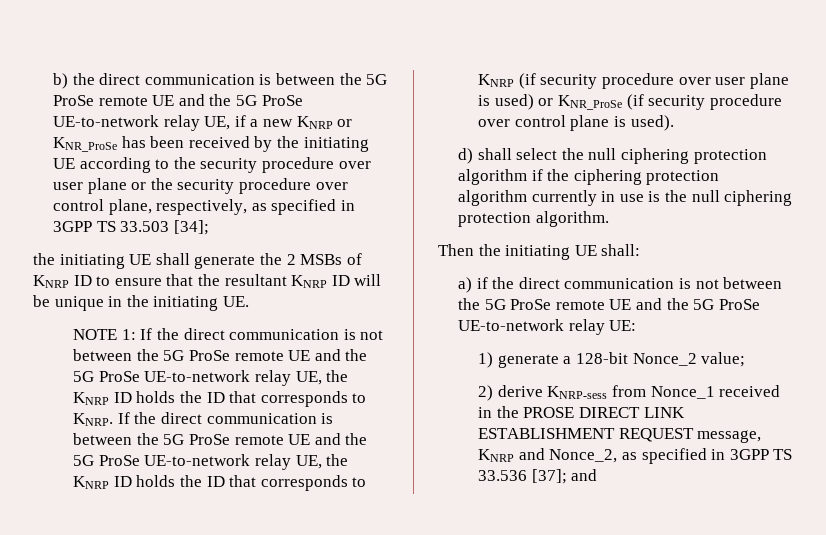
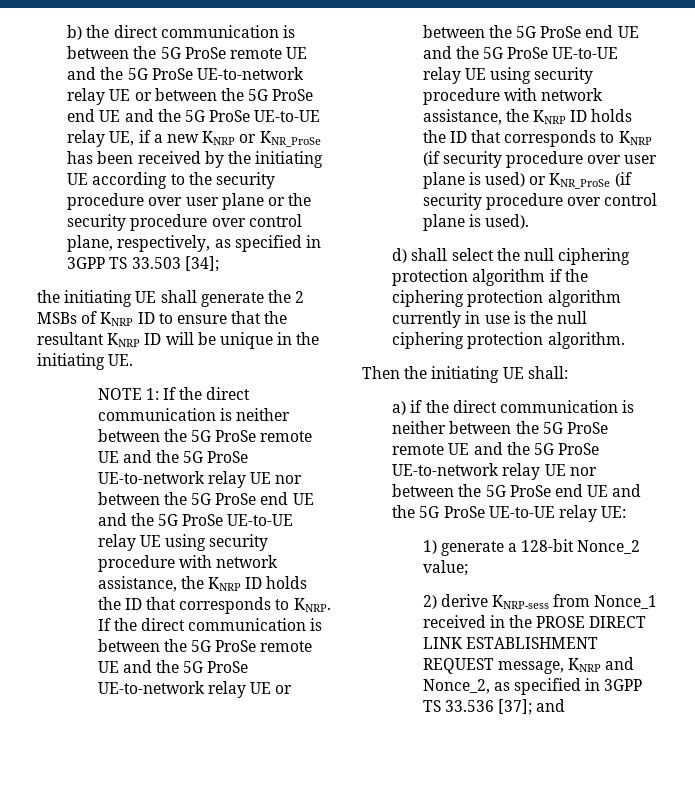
(200, 123) none -> [109,88,314,101] [67,109,321,122] [67,130,106,147] UE or between the 5G ProSe end UE and the 5G ProSe UE-to-UE relay
[360,330,384,340] not -> [235,408,290,421] neither
[295,371,322,385] UE, -> [249,472,303,484] [97,492,314,505] [97,513,294,526] [97,534,269,551] [97,555,278,572] [97,576,177,592] UE nor between the 5G ProSe end UE and the 5G ProSe UE-to-UE relay UE using security procedure with network assistance,
[295,455,322,469] UE, -> [249,682,293,694] [422,25,639,38] [422,46,619,59] [422,67,594,84] [422,88,603,105] [422,109,502,125] UE or between the 5G ProSe end UE and the 5G ProSe UE-to-UE relay UE using security procedure with network assistance,
[695,279,719,289] not -> [392,421,447,434] neither
(605, 327) none -> [544,464,597,476] [392,484,642,497] [392,505,598,522] UE nor between the 5G ProSe end UE and the 5G ProSe UE-to-UE relay

